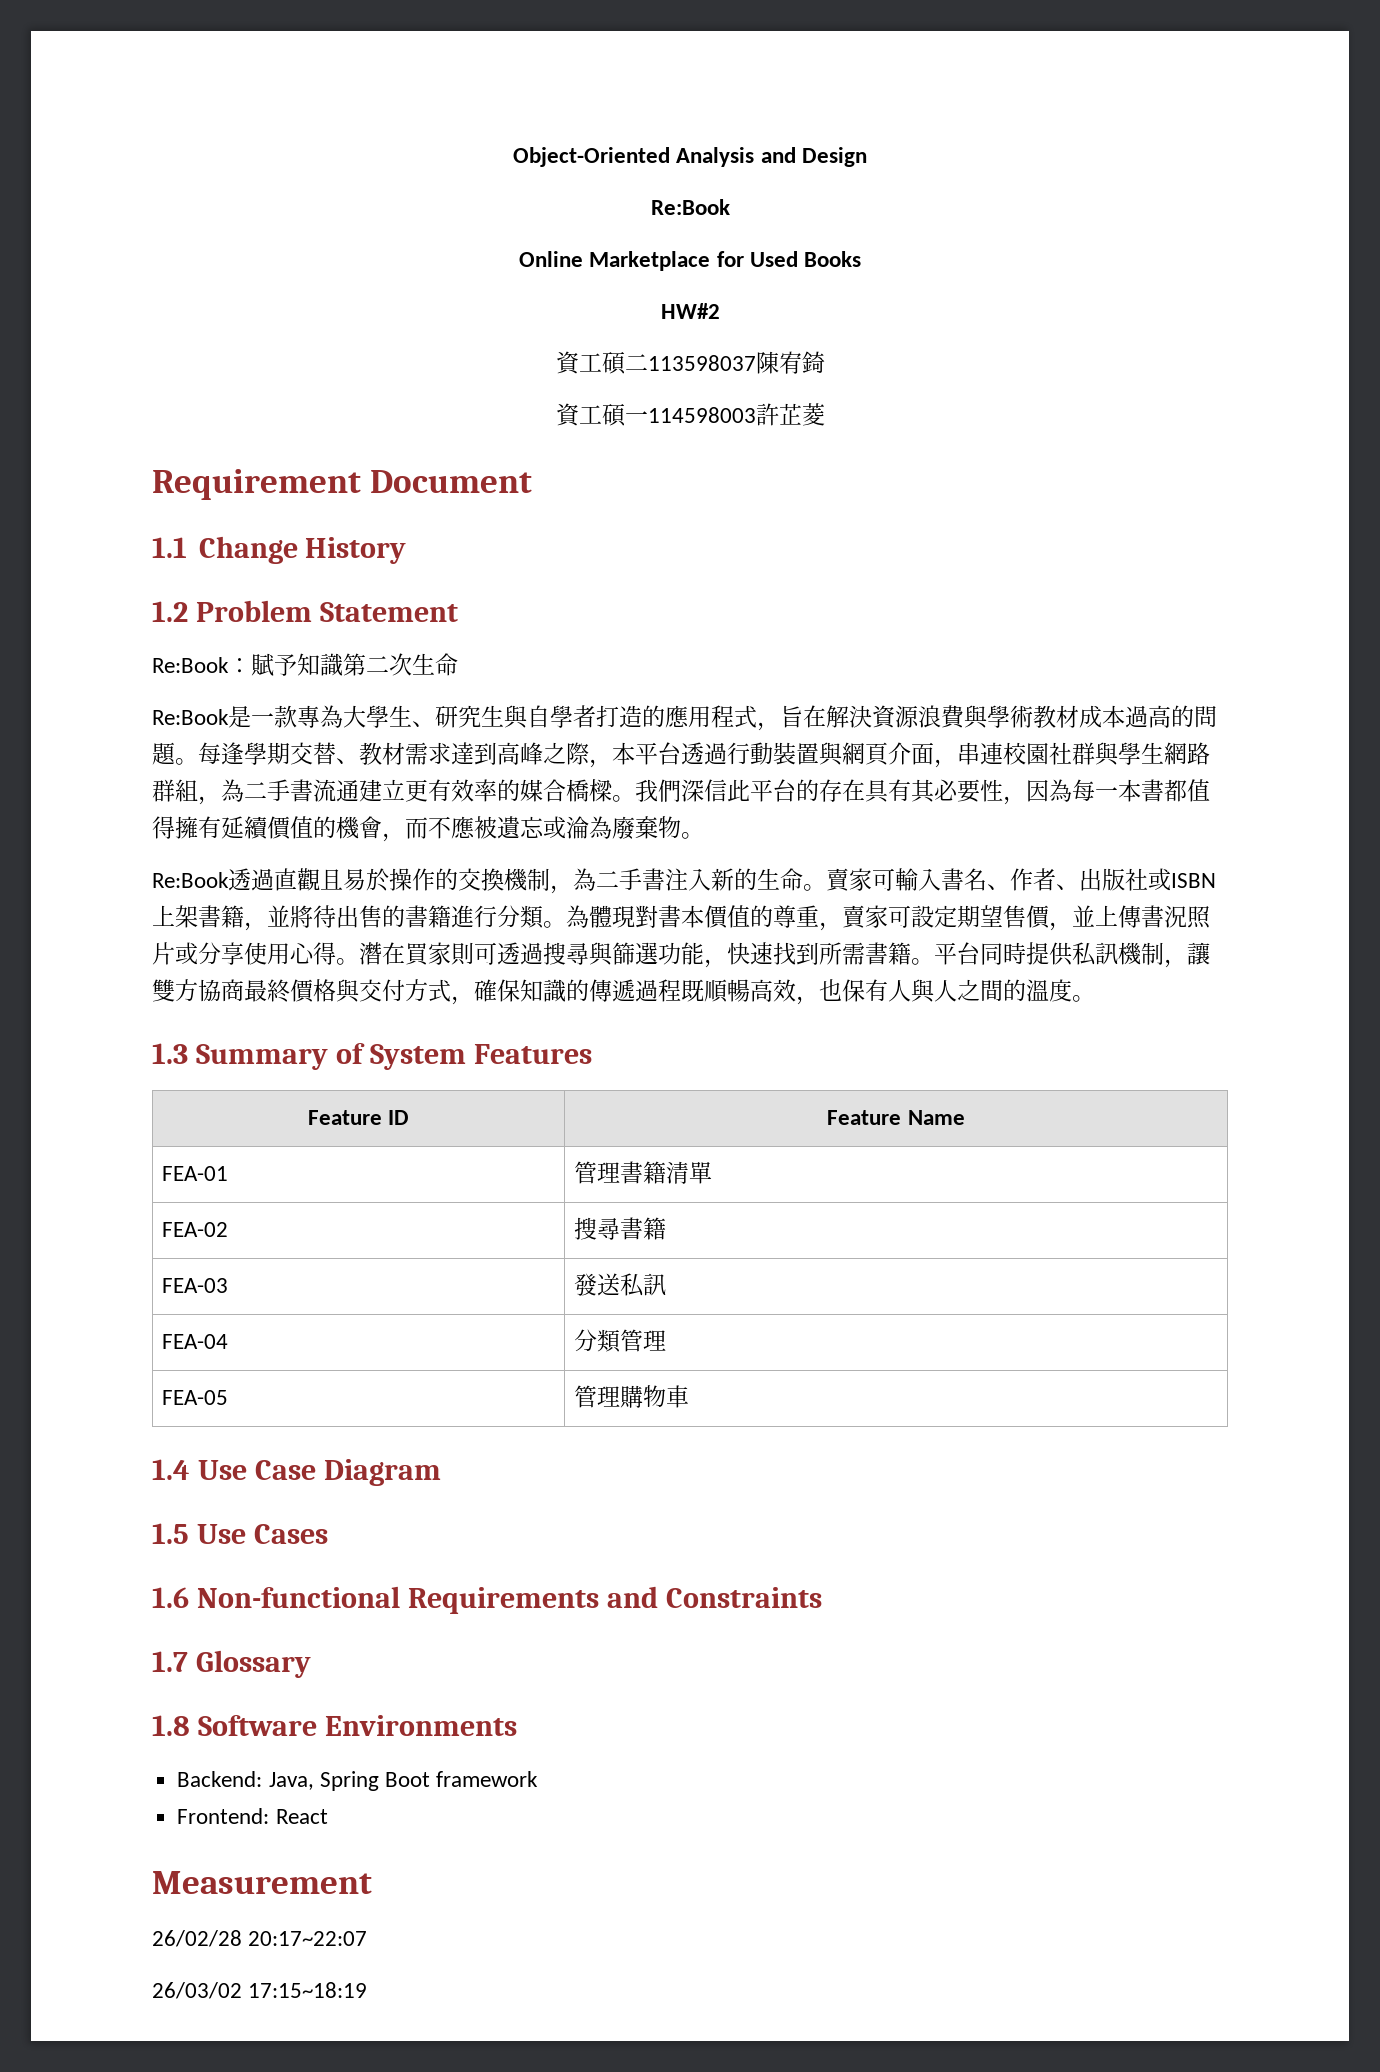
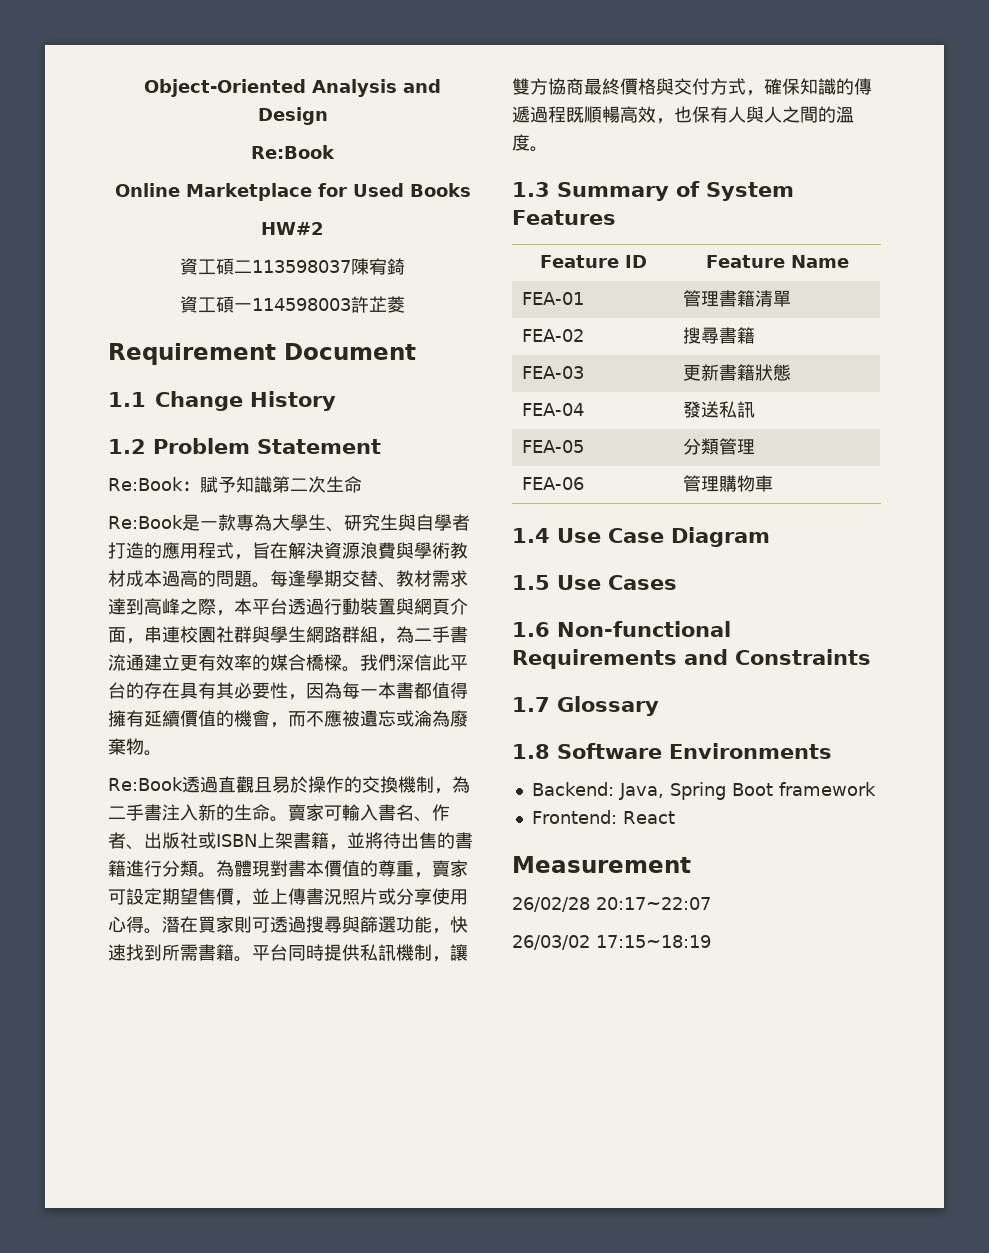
(228, 1285) none -> [682,364,791,381] [521,403,584,416] | 更新書籍狀態 // FEA-04
[161,1334,228,1349] FEA-04 -> [521,440,584,453] FEA-05
[161,1390,228,1405] FEA-05 -> [521,477,584,490] FEA-06

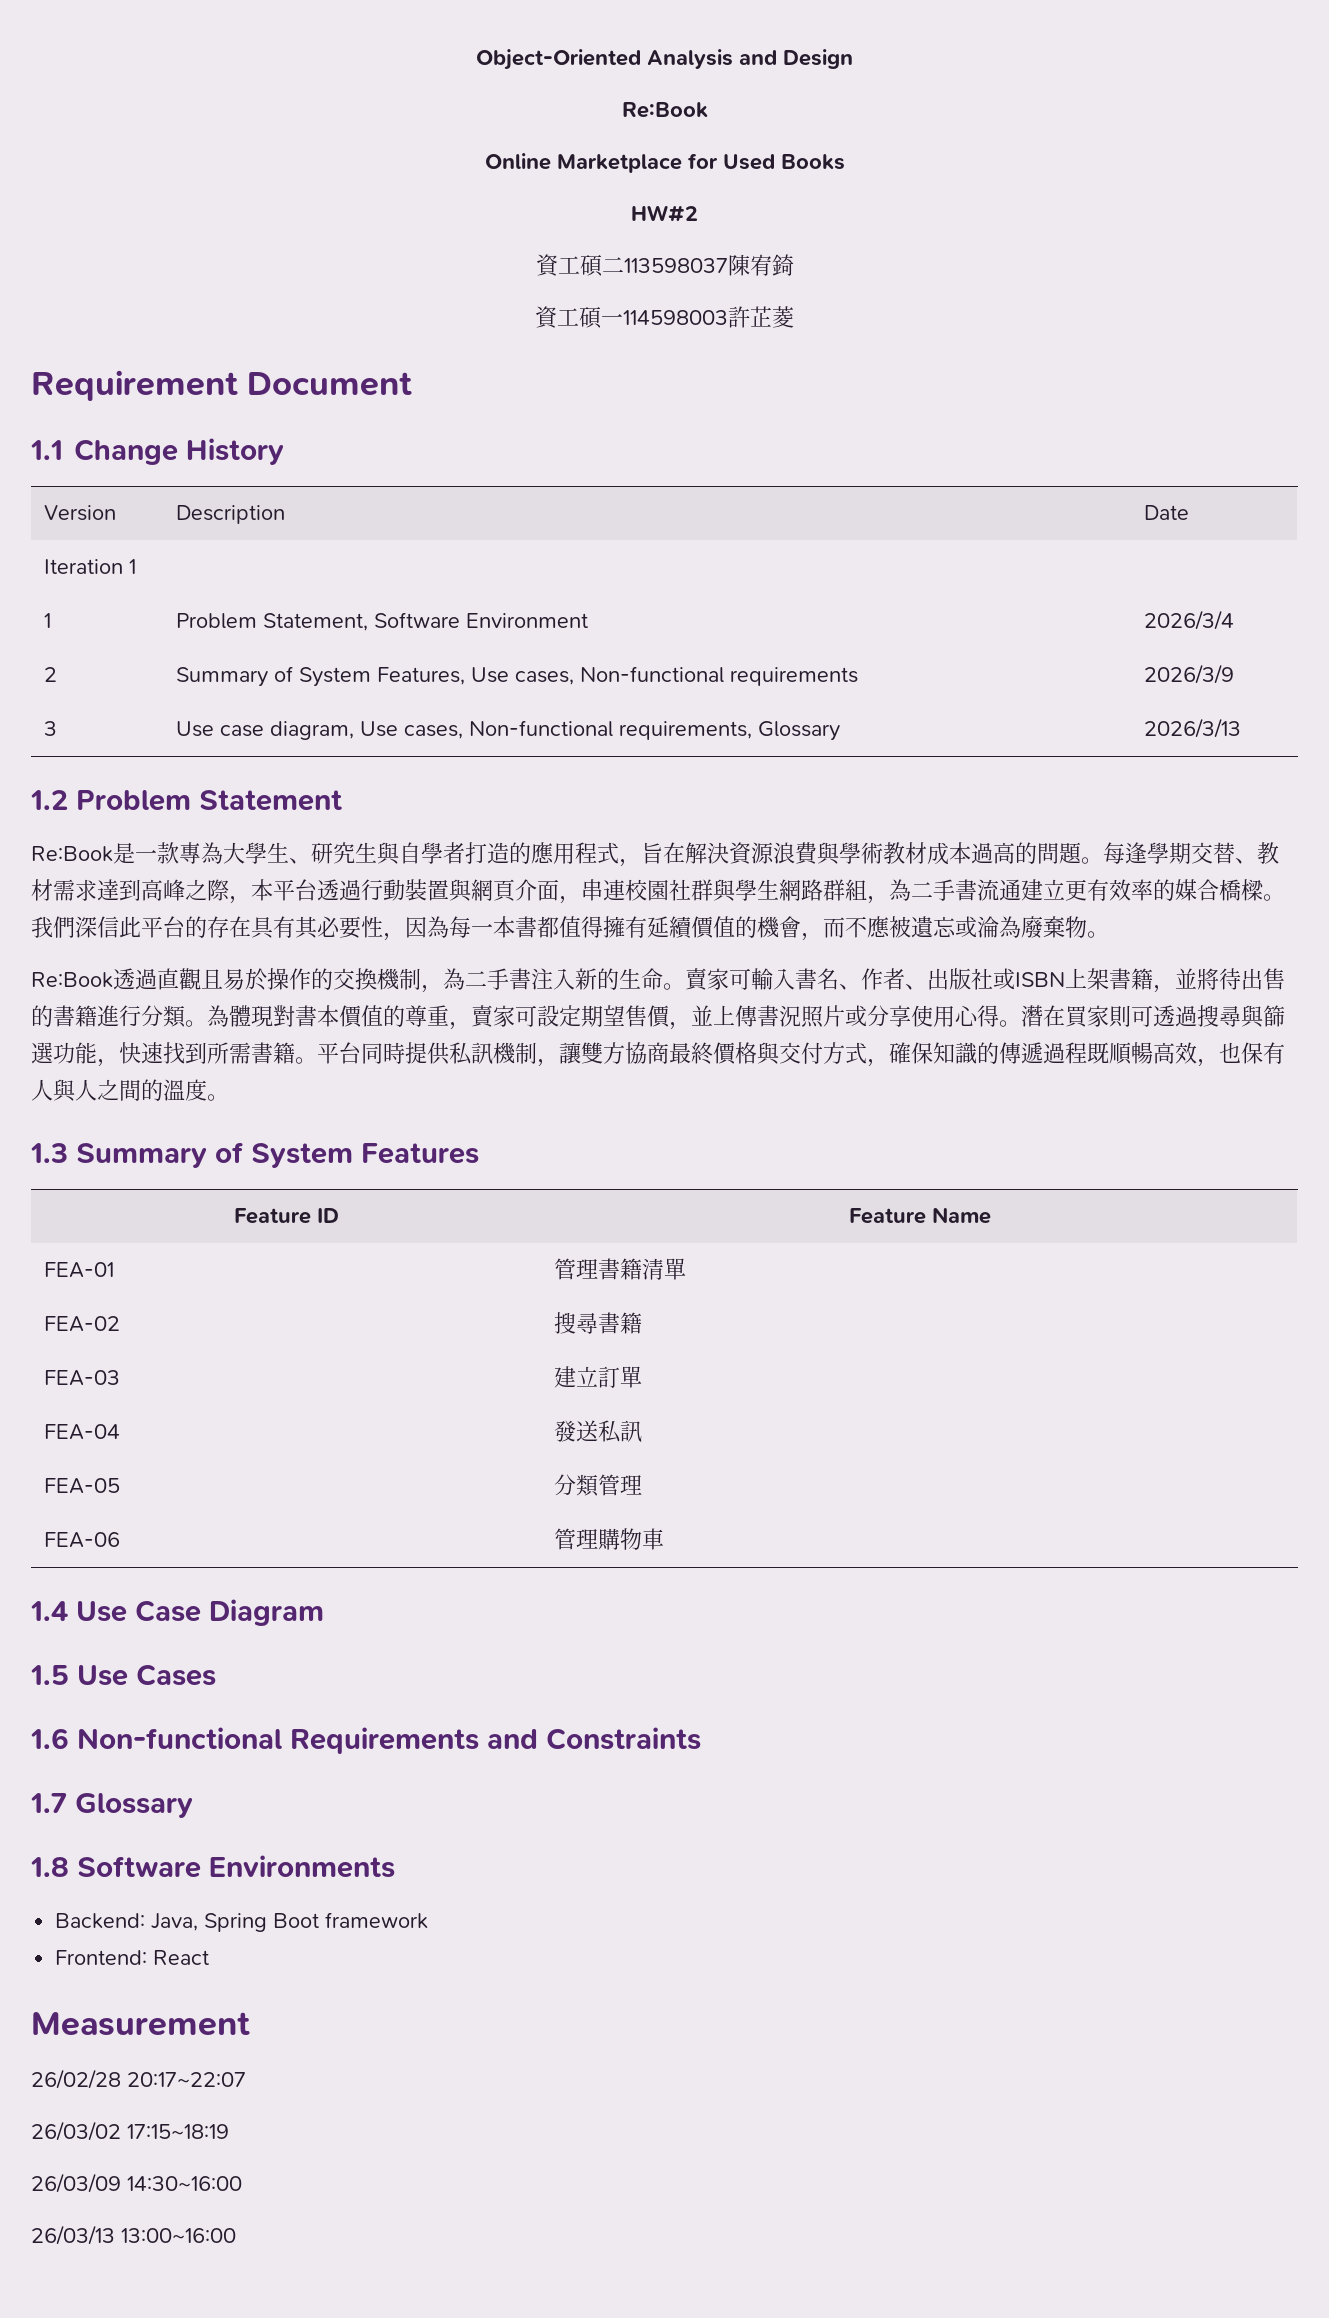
[108,438,381,454] [108,476,362,493] // 1.2 Problem Statement // Re:Book：賦予知識第二次生命 -> [43,505,116,521] [175,505,285,524] [1143,505,1189,520] [43,559,136,574] [43,613,51,628] [175,612,588,631] [1143,610,1234,630] [43,667,57,682] [175,666,858,687] [1143,664,1234,684] [43,721,57,736] [175,720,840,741] [1143,718,1241,738] [30,790,342,811] // Version | Description | Date // Iteration 1 // 1 | Problem Statement, Software Environment | 2026/3/4 // 2 | Summary of System Features, Use cases, Non-functional requirements | 2026/3/9 // 3 | Use case diagram, Use cases, Non-functional requirements, Glossary | 2026/3/13 // 1.2 Problem Statement
[682,364,791,381] 更新書籍狀態 -> [553,1366,642,1388] 建立訂單
(711, 941) none -> [31,2173,242,2193] [31,2225,236,2245] // 26/03/09 14:30~16:00 // 26/03/13 13:00~16:00

